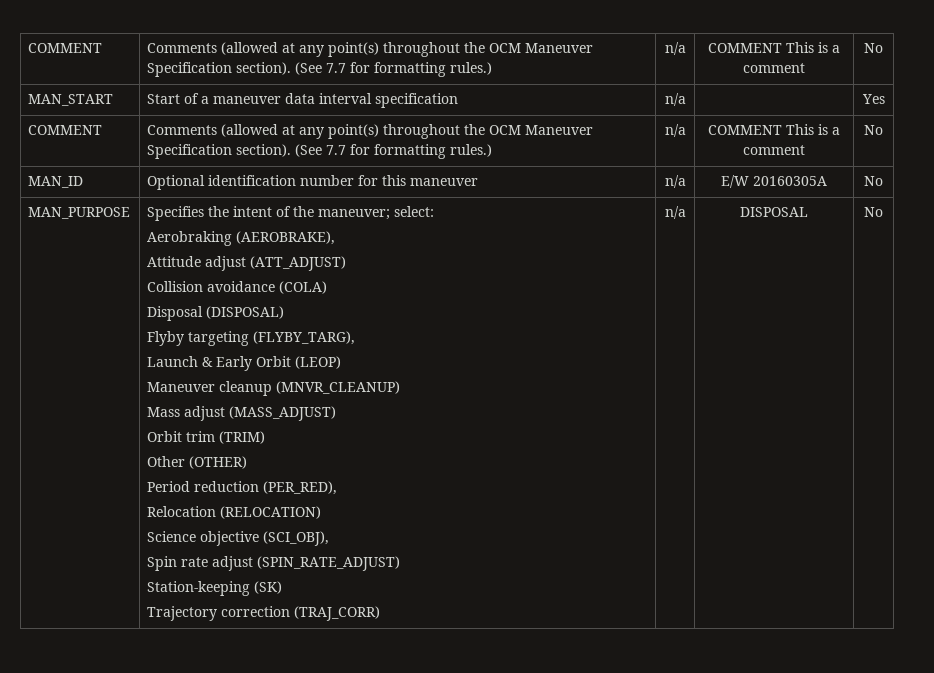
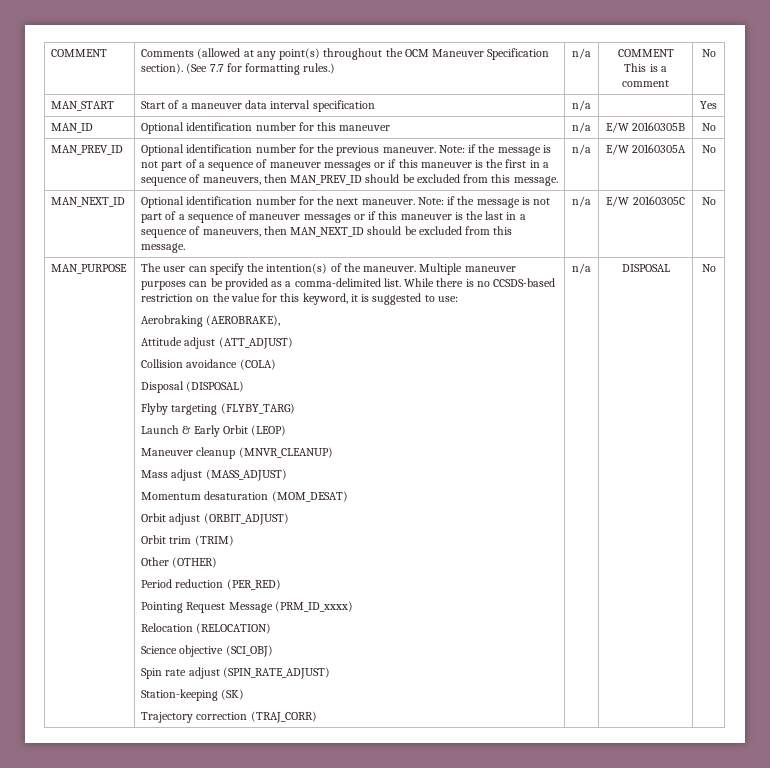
[28,125,103,135] [147,124,594,139] [147,144,493,159] [664,124,686,137] [708,124,840,135] [743,145,805,155] [864,125,883,135] // COMMENT | Comments (allowed at any point(s) throughout the OCM Maneuver Specification section). (See 7.7 for formatting rules.) | n/a | COMMENT This is a comment | No -> (717, 105) none
[753,176,827,186] [864,176,883,186] [28,207,131,219] [147,206,435,221] 20160305A | No // MAN_PURPOSE | Specifies the intent of the maneuver; select: -> [632,122,686,131] [701,123,716,131] [51,145,124,155] [141,144,551,156] [141,159,549,171] [141,174,558,186] [572,144,591,155] [605,144,687,155] [701,145,716,153] [51,197,126,207] [141,196,550,208] [141,211,526,223] [141,226,513,238] [141,243,186,253] [572,196,591,207] [606,196,685,207] [701,197,716,205] [51,264,128,274] [141,263,516,275] [141,278,555,290] [141,293,458,305] 20160305B | No // MAN_PREV_ID | Optional identification number for the previous maneuver. Note: if the message is not part of a sequence of maneuver messages or if this maneuver is the first in a sequence of maneuvers, then MAN_PREV_ID should be excluded from this message. | n/a | E/W 20160305A | No // MAN_NEXT_ID | Optional identification number for the next maneuver. Note: if the message is not part of a sequence of maneuver messages or if this maneuver is the last in a sequence of maneuvers, then MAN_NEXT_ID should be excluded from this message. | n/a | E/W 20160305C | No // MAN_PURPOSE | The user can specify the intention(s) of the maneuver. Multiple maneuver purposes can be provided as a comma-delimited list. While there is no CCSDS-based restriction on the value for this keyword, it is suggested to use:
[253,331,356,345] (FLYBY_TARG), -> [220,403,295,414] (FLYBY_TARG)
(337, 413) none -> [141,491,348,502] [141,513,289,525] // Momentum desaturation (MOM_DESAT) // Orbit adjust (ORBIT_ADJUST)
[263,481,338,495] (PER_RED), -> [226,579,281,590] [141,601,353,613] (PER_RED) // Pointing Request Message (PRM_ID_xxxx)
[263,531,330,546] (SCI_OBJ), -> [225,645,273,657] (SCI_OBJ)

